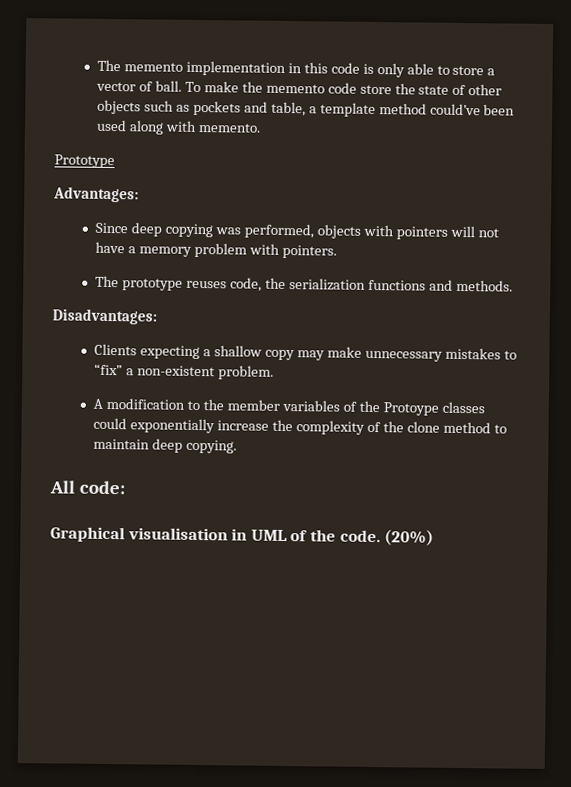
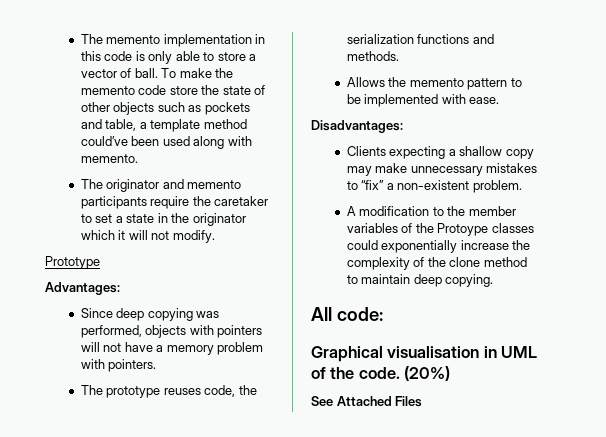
(262, 128) none -> [80,179,242,192] [80,196,269,209] [80,213,246,226] [80,230,215,243] // The originator and memento participants require the caretaker to set a state in the originator which it will not modify.
(513, 285) none -> [346,77,522,90] [346,94,500,107] // Allows the memento pattern to be implemented with ease.
(435, 537) none -> [311,396,423,407] // See Attached Files

